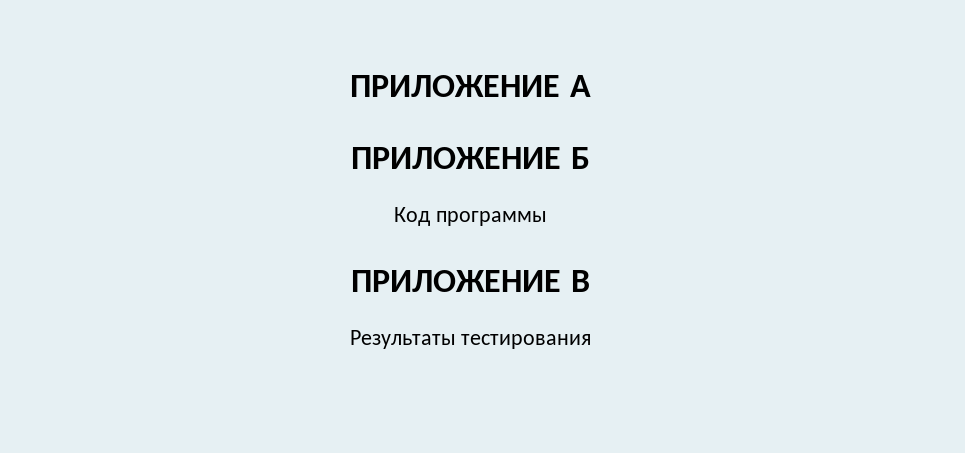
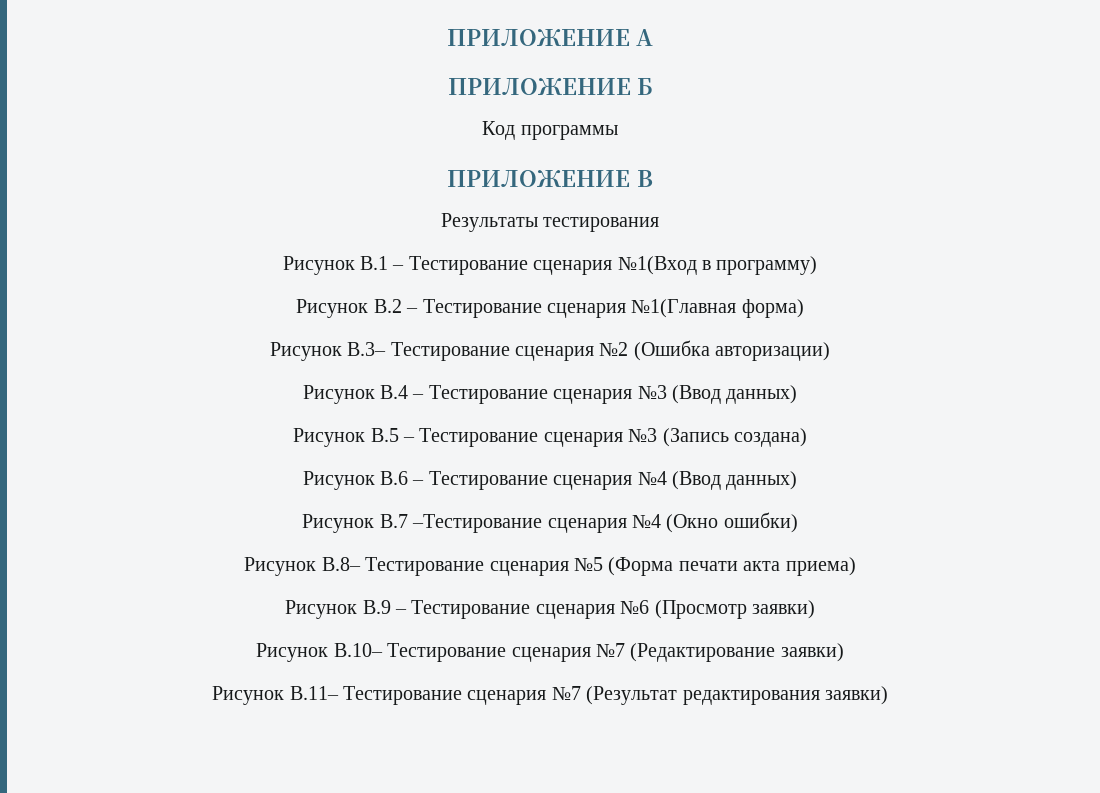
(592, 341) none -> [282,256,818,275] [296,299,804,318] [269,340,831,361] [302,385,798,404] [293,428,807,447] [302,471,798,490] [302,512,798,533] [244,557,856,576] [285,600,815,619] [256,643,844,662] [212,686,888,705] // Рисунок В.1 – Тестирование сценария №1(Вход в программу) // Рисунок В.2 – Тестирование сценария №1(Главная форма) // Рисунок В.3– Тестирование сценария №2 (Ошибка авторизации) // Рисунок В.4 – Тестирование сценария №3 (Ввод данных) // Рисунок В.5 – Тестирование сценария №3 (Запись создана) // Рисунок В.6 – Тестирование сценария №4 (Ввод данных) // Рисунок В.7 –Тестирование сценария №4 (Окно ошибки) // Рисунок В.8– Тестирование сценария №5 (Форма печати акта приема) // Рисунок В.9 – Тестирование сценария №6 (Просмотр заявки) // Рисунок В.10– Тестирование сценария №7 (Редактирование заявки) // Рисунок В.11– Тестирование сценария №7 (Результат редактирования заявки)

